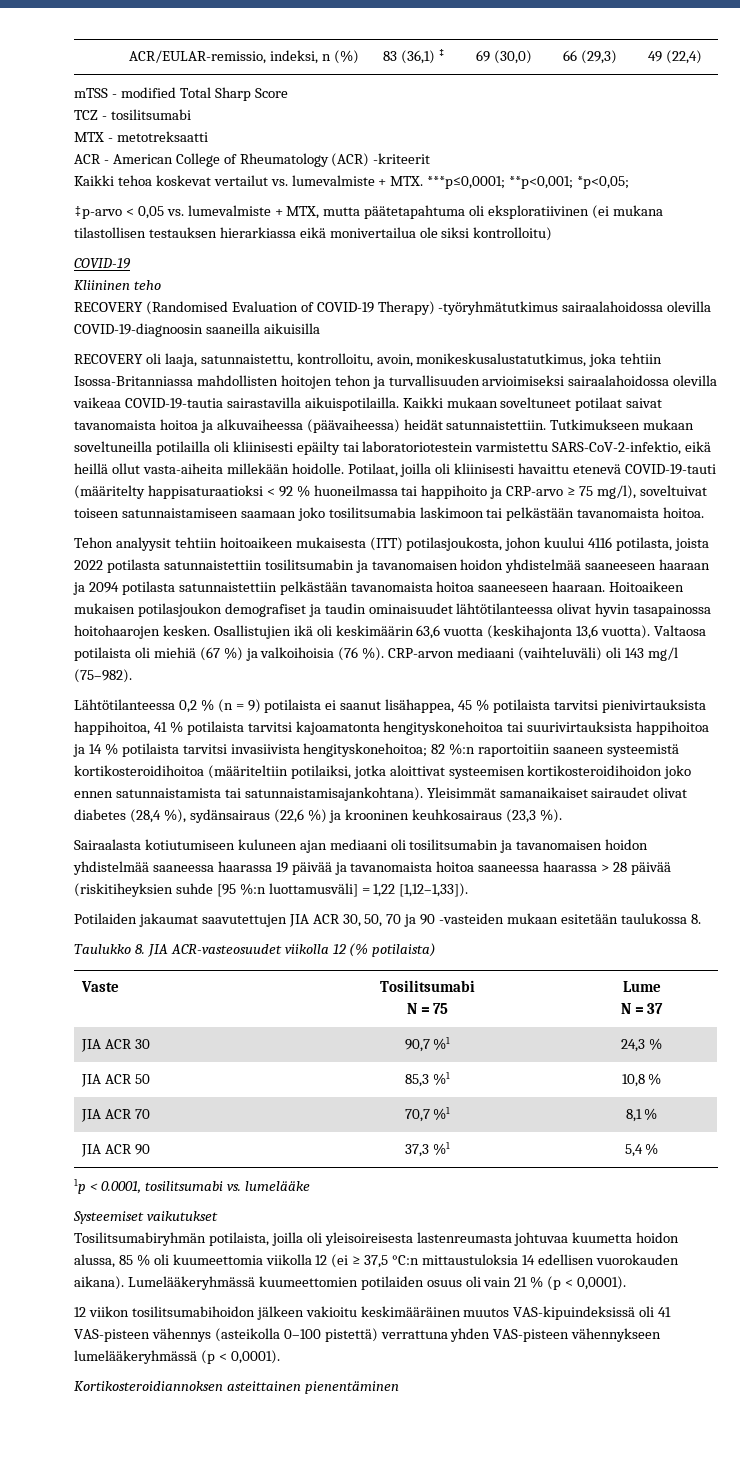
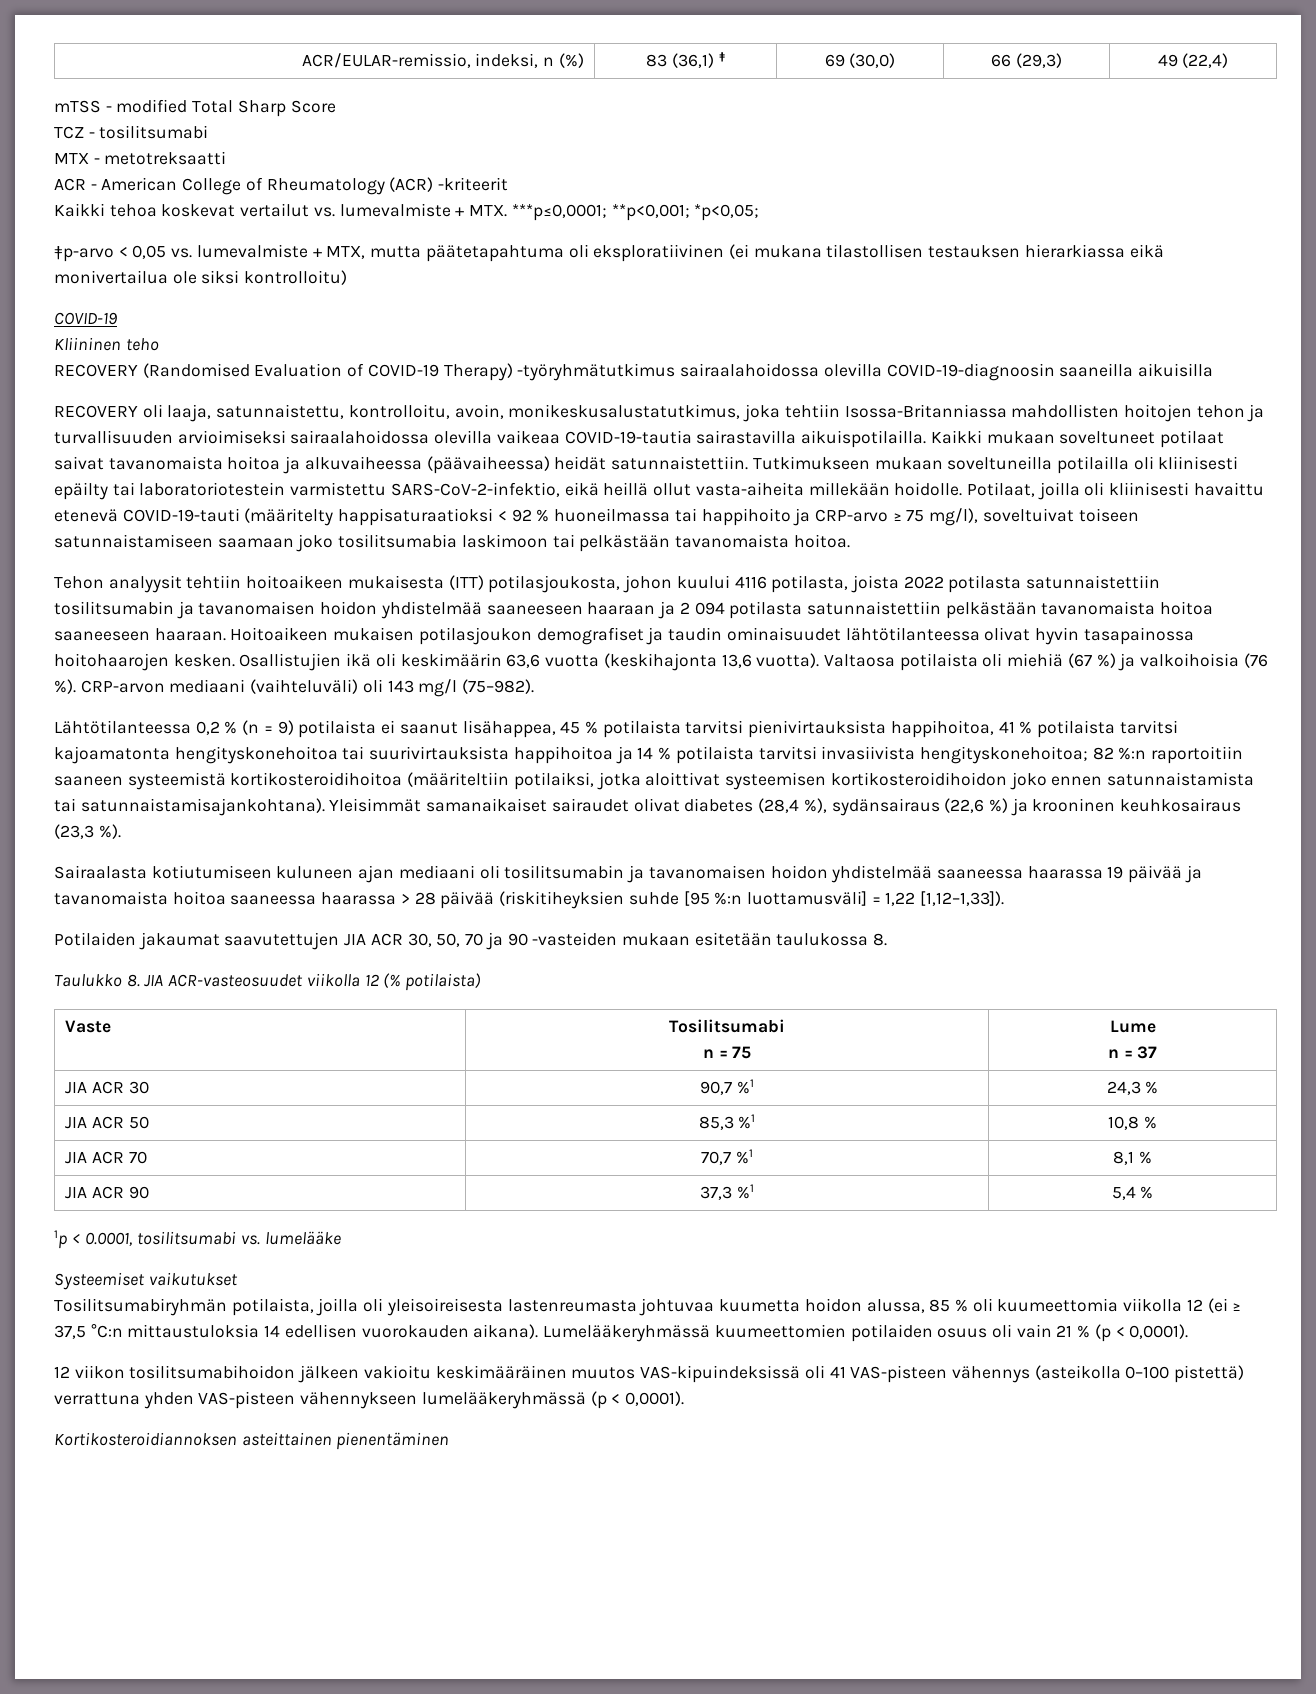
[88,582,119,593] 2094 -> [679,602,725,615] 2 094
[406,1003,417,1014] N -> [702,1049,714,1058] n
[620,1003,631,1014] N -> [1107,1049,1119,1058] n

